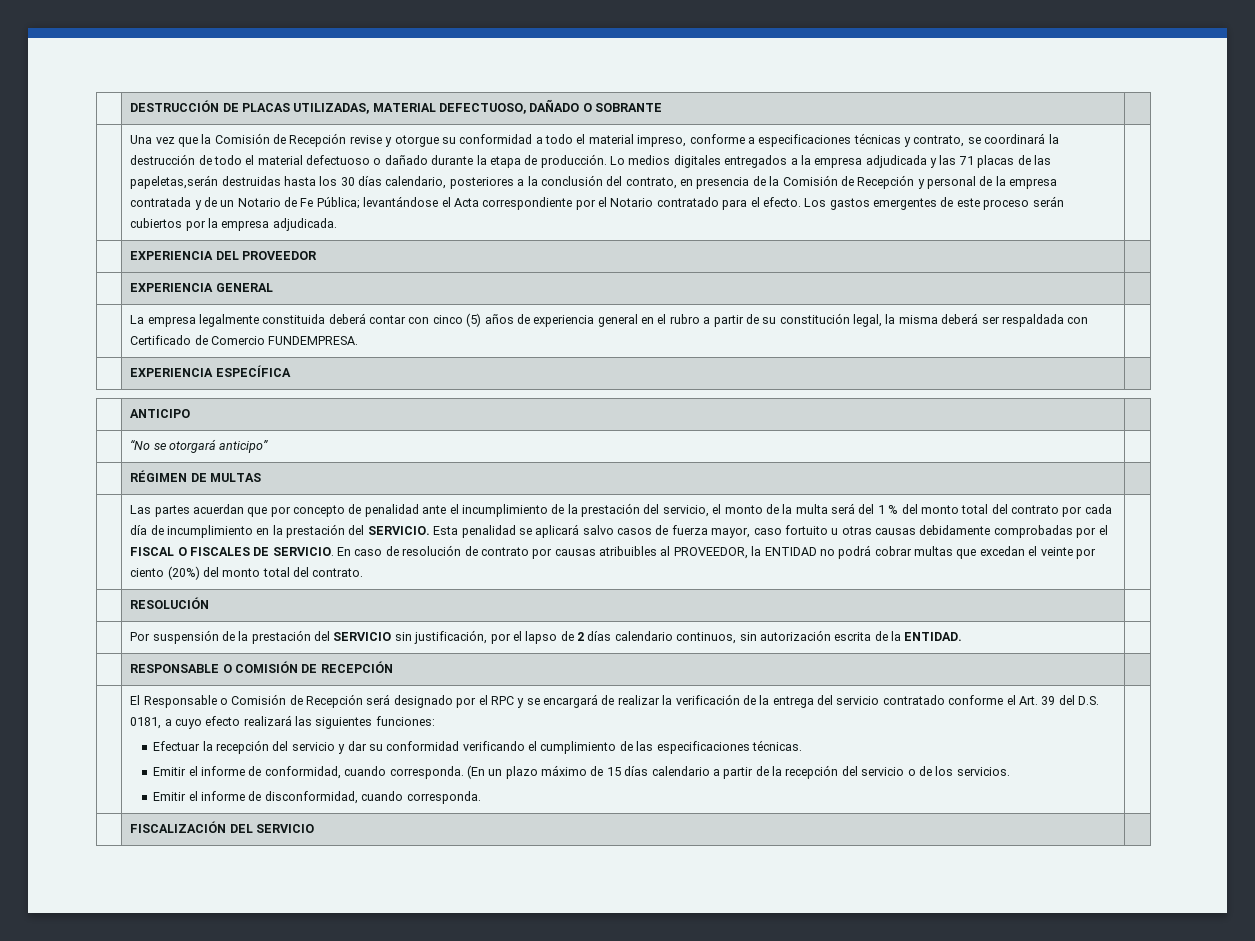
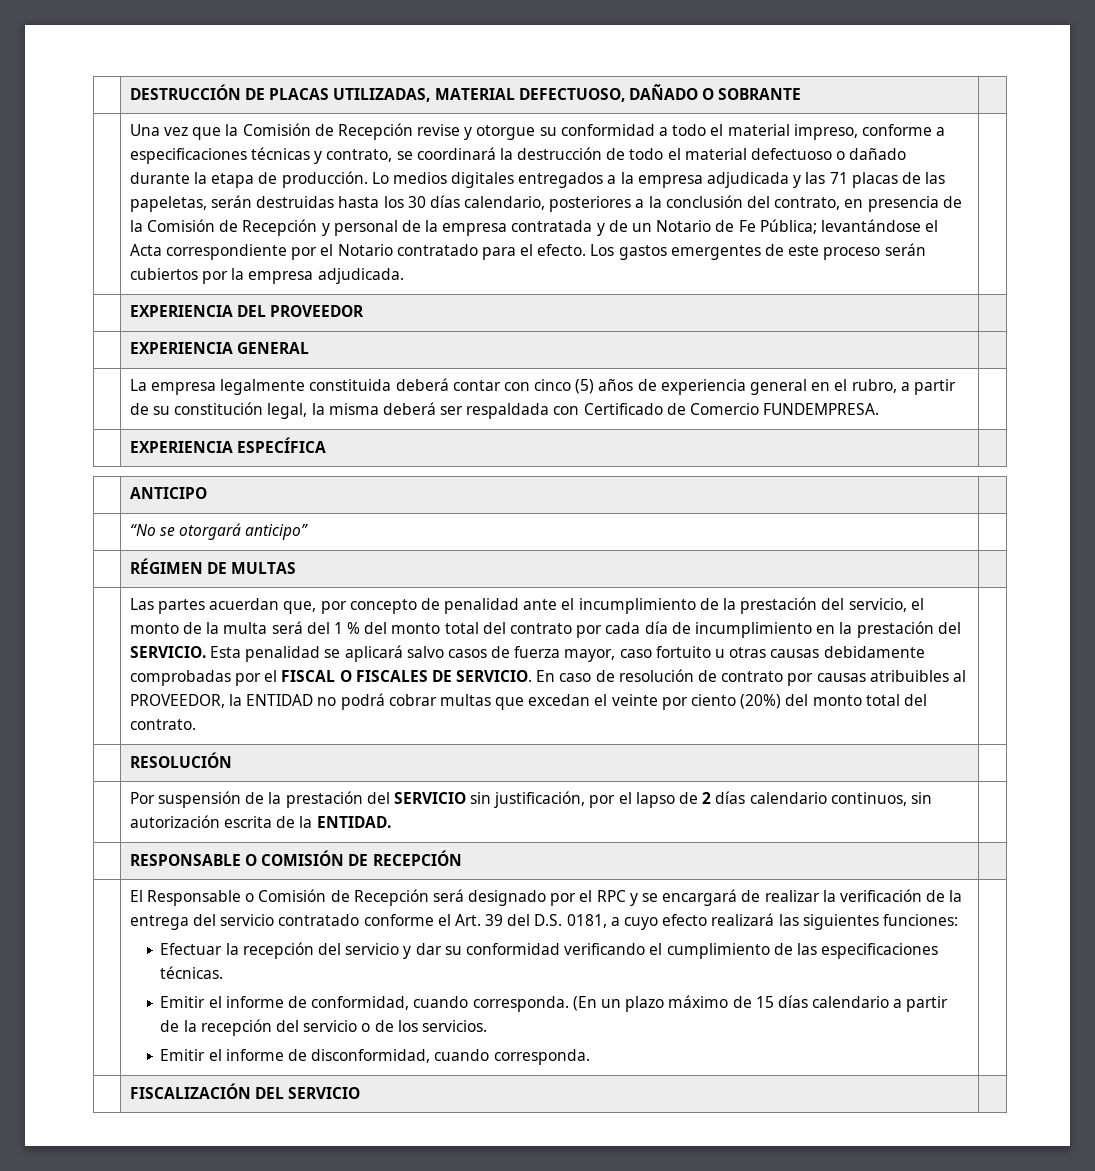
[130,175,219,189] papeletas,serán -> [129,195,252,212] papeletas, serán
[669,314,700,324] rubro -> [851,379,897,393] rubro,
[247,507,268,517] que -> [283,601,317,614] que,

